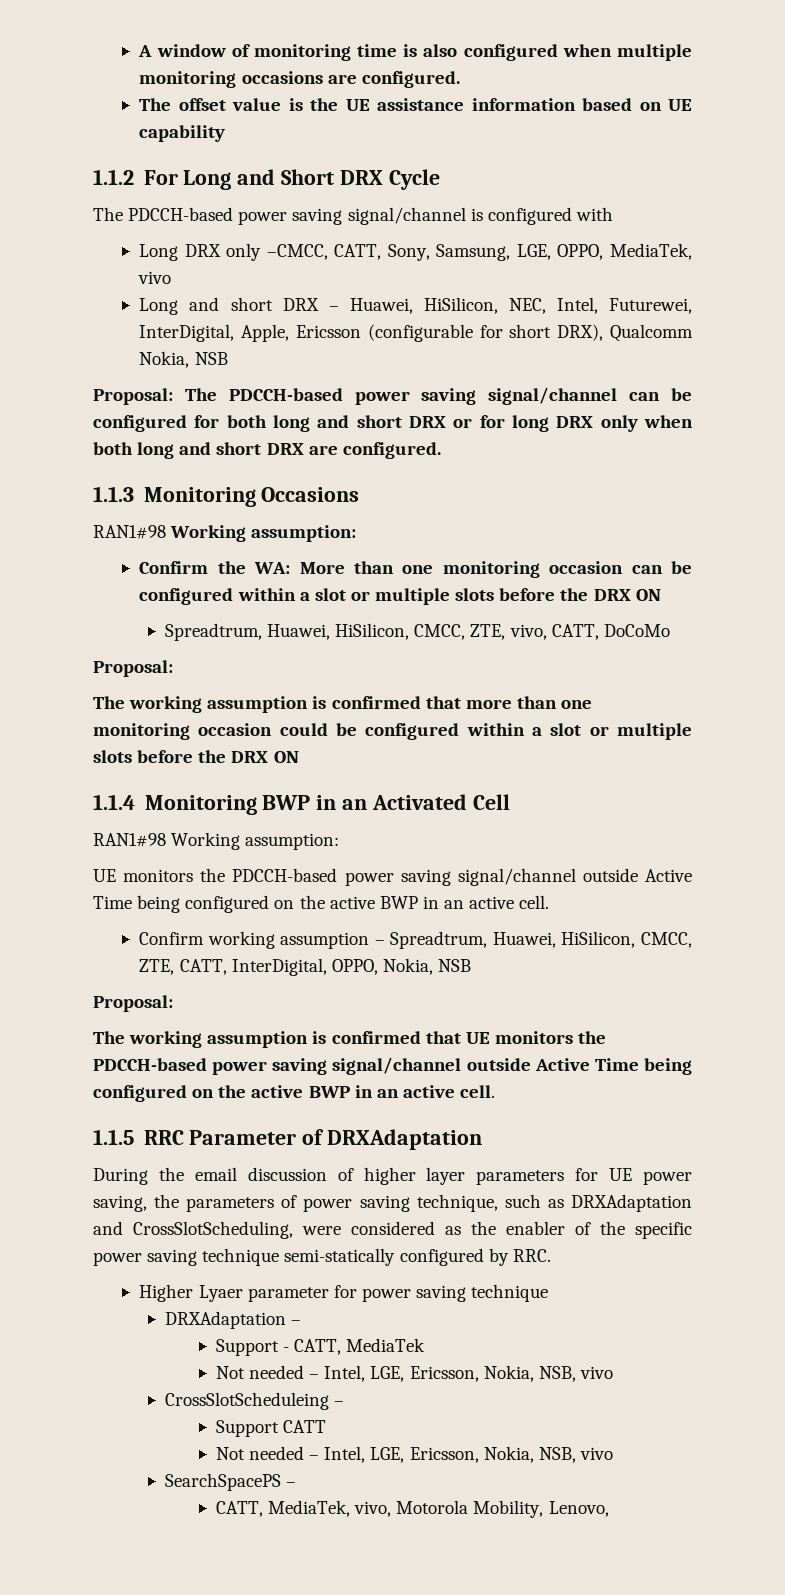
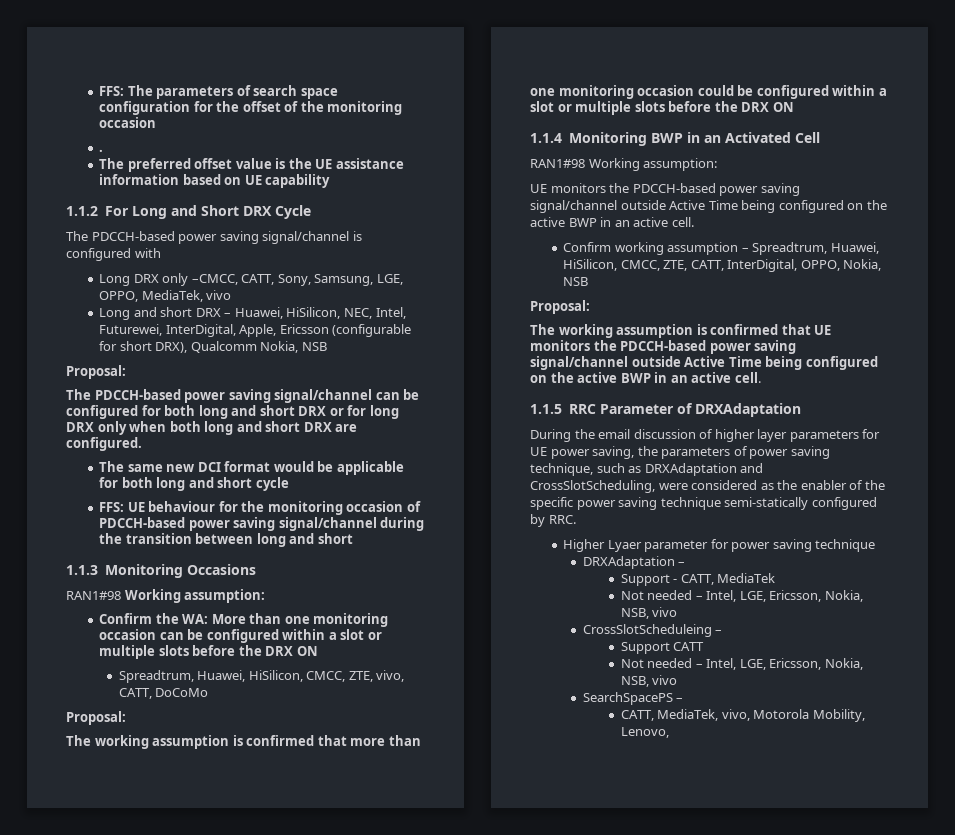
[138,44,692,61] [139,71,460,88] [139,98,172,111] A window of monitoring time is also configured when multiple monitoring occasions are configured. // The -> [99,85,338,99] [99,101,403,115] [99,117,157,128] [99,149,104,152] [99,158,191,172] FFS: The parameters of search space configuration for the offset of the monitoring occasion // . // The preferred
(173, 396) none -> (126, 372) //
(441, 450) none -> [99,461,404,475] [99,477,289,491] [99,501,421,515] [99,517,425,531] [99,533,353,547] // The same new DCI format would be applicable for both long and short cycle // FFS: UE behaviour for the monitoring occasion of PDCCH-based power saving signal/channel during the transition between long and short

